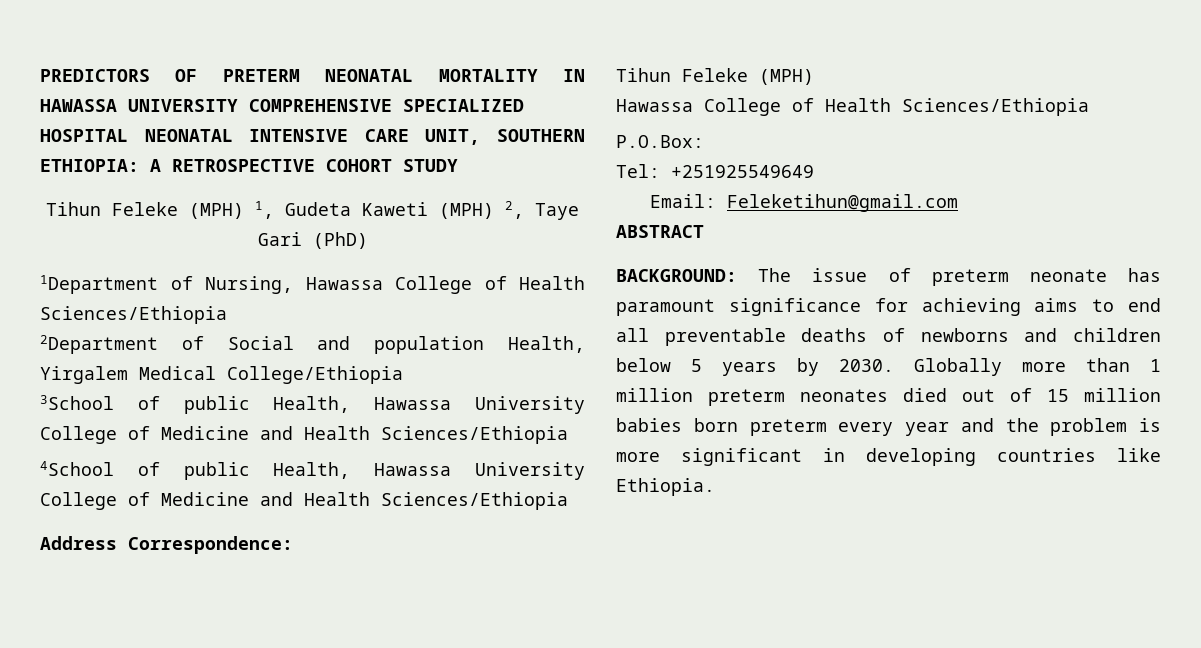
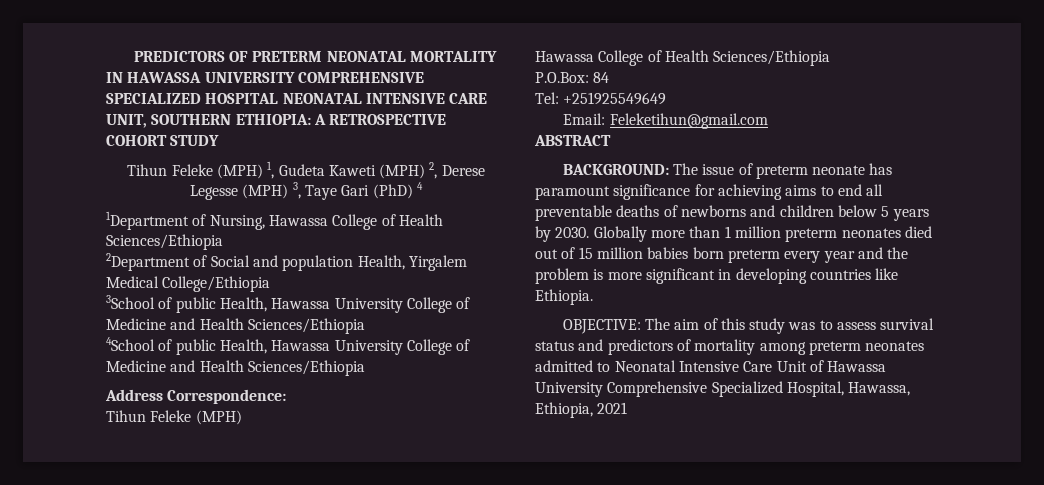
(524, 210) none -> [441,165,485,176] [190,182,301,200] Derese Legesse (MPH) 3,
(368, 240) none -> [416,182,423,190] 4
(704, 141) none -> [593,72,610,83] 84
(715, 487) none -> [562,318,935,334] [535,339,925,355] [535,360,887,372] [535,381,911,397] [535,402,628,418] // OBJECTIVE: The aim of this study was to assess survival status and predictors of mortality among preterm neonates admitted to Neonatal Intensive Care Unit of Hawassa University Comprehensive Specialized Hospital, Hawassa, Ethiopia, 2021

